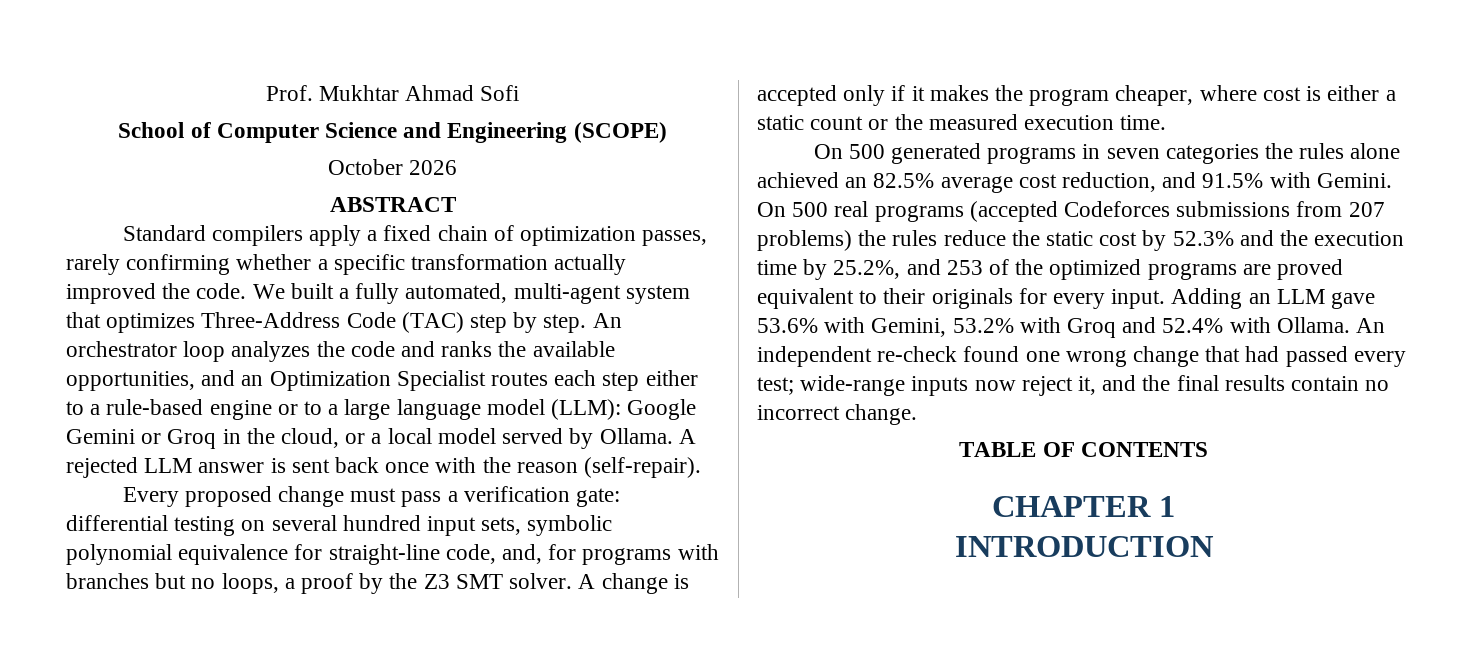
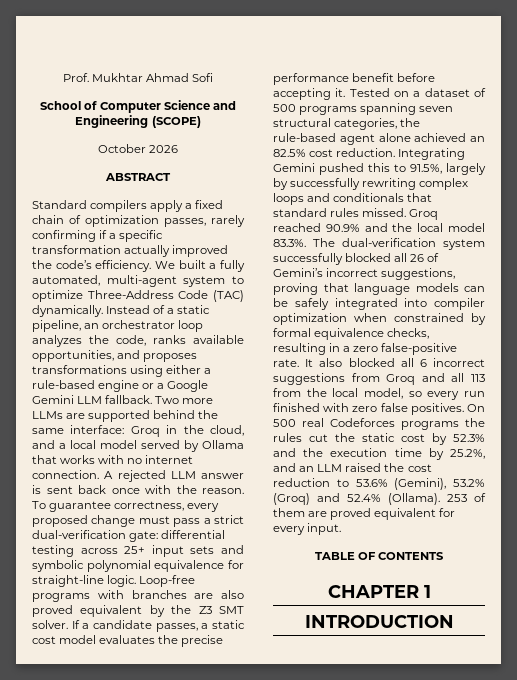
[236,254,312,270] whether -> [99,230,108,239] if
[196,283,247,299] code. -> [55,260,152,272] code’s efficiency.
[66,312,196,333] that optimizes -> [232,276,244,284] [32,290,83,302] to optimize
[470,312,622,333] [66,341,615,362] [66,370,698,391] [66,399,697,420] [66,429,162,444] step by step. An orchestrator loop analyzes the code and ranks the available opportunities, and an Optimization Specialist routes each step either to a rule-based engine or to a large language model (LLM): Google Gemini or -> [32,305,211,317] [32,320,204,332] [32,335,244,347] [32,350,198,362] [32,365,212,377] [32,380,209,392] [32,395,214,404] [32,410,219,422] [32,425,125,434] dynamically. Instead of a static pipeline, an orchestrator loop analyzes the code, ranks available opportunities, and proposes transformations using either a rule-based engine or a Google Gemini LLM fallback. Two more LLMs are supported behind the same interface:
[345,433,366,444] or -> [32,440,55,449] and
[599,428,673,444] Ollama. -> [202,440,244,449] [32,455,194,464] [32,470,99,479] Ollama that works with no internet connection.
[516,457,702,478] [122,487,179,507] reason (self-repair). // Every -> [202,488,244,494] [32,501,220,512] reason. To guarantee correctness, every
[463,486,570,502] verification -> [214,515,245,524] [32,530,126,539] strict dual-verification
[241,515,522,536] on several hundred input sets, -> [80,545,244,557] across 25+ input sets and
[445,544,719,565] [66,573,354,594] code, and, for programs with branches but no loops, a proof -> [107,575,196,587] [32,590,244,602] [32,605,143,617] logic. Loop-free programs with branches are also proved equivalent
[578,573,689,594] [757,85,1396,106] [757,114,1167,130] [813,143,1401,164] [757,172,1392,193] [757,201,1385,222] [757,230,1006,251] A change is accepted only if it makes the program cheaper, where cost is either a static count or the measured execution time. // On 500 generated programs in seven categories the rules alone achieved an 82.5% average cost reduction, and 91.5% with Gemini. On 500 real programs (accepted Codeforces submissions from 207 problems) the rules reduce -> [71,620,245,632] [32,635,224,647] [273,73,436,85] [273,88,486,100] [273,103,454,115] [273,118,421,130] [273,133,485,145] [273,148,466,160] [273,163,486,175] [273,178,469,190] [273,193,433,205] [273,208,439,220] [273,223,485,232] [273,238,485,250] [273,253,440,265] [273,268,456,280] [273,283,485,295] [273,298,485,310] [273,313,486,325] [273,328,430,340] [273,343,458,355] [273,358,485,367] [273,373,485,385] [273,388,485,400] [273,403,485,415] [273,418,485,430] [273,433,328,442] If a candidate passes, a static cost model evaluates the precise performance benefit before accepting it. Tested on a dataset of 500 programs spanning seven structural categories, the rule-based agent alone achieved an 82.5% cost reduction. Integrating Gemini pushed this to 91.5%, largely by successfully rewriting complex loops and conditionals that standard rules missed. Groq reached 90.9% and the local model 83.3%. The dual-verification system successfully blocked all 26 of Gemini’s incorrect suggestions, proving that language models can be safely integrated into compiler optimization when constrained by formal equivalence checks, resulting in a zero false-positive rate. It also blocked all 6 incorrect suggestions from Groq and all 113 from the local model, so every run finished with zero false positives. On 500 real Codeforces programs the rules cut
[946,259,1344,280] [757,288,1376,309] [757,317,1386,338] [757,346,1406,367] [757,375,1390,396] [757,404,918,425] 253 of the optimized programs are proved equivalent to their originals for every input. Adding an LLM gave 53.6% with Gemini, 53.2% with Groq and 52.4% with Ollama. An independent re-check found one wrong change that had passed every test; wide-range inputs now reject it, and the final results contain no incorrect change. -> [299,463,432,472] [273,478,485,490] [273,493,486,505] [273,508,456,520] [273,523,342,535] an LLM raised the cost reduction to 53.6% (Gemini), 53.2% (Groq) and 52.4% (Ollama). 253 of them are proved equivalent for every input.

